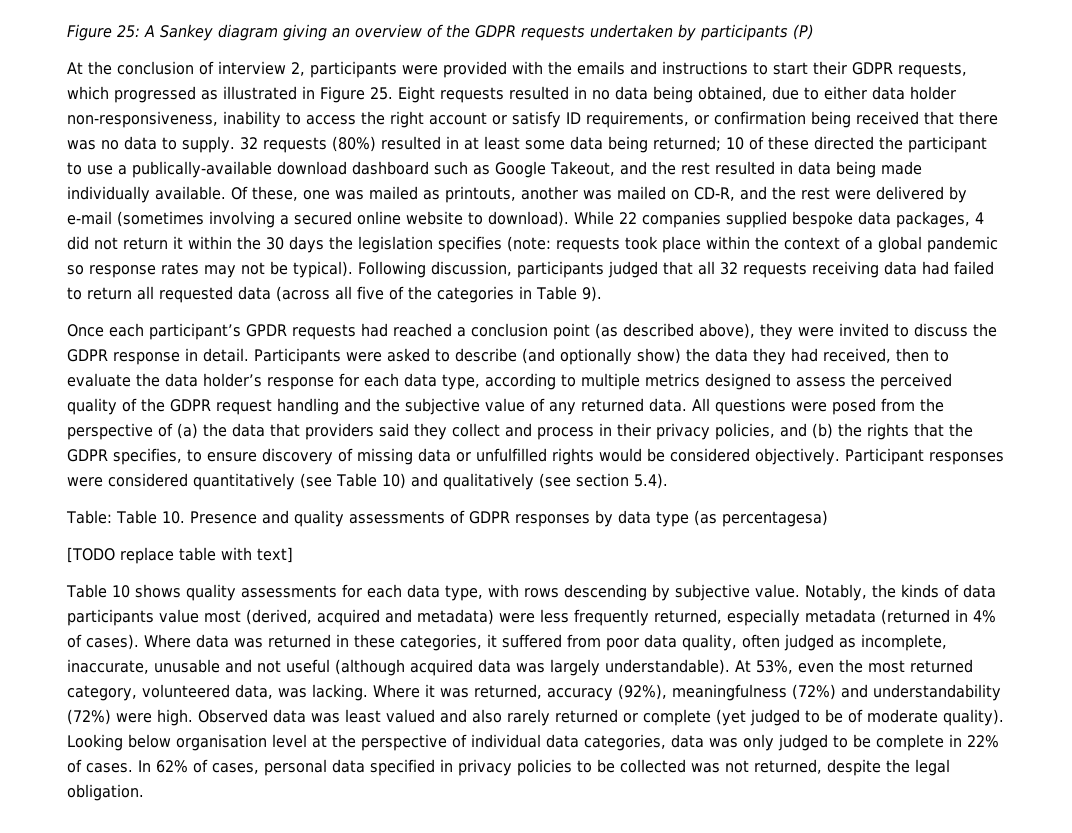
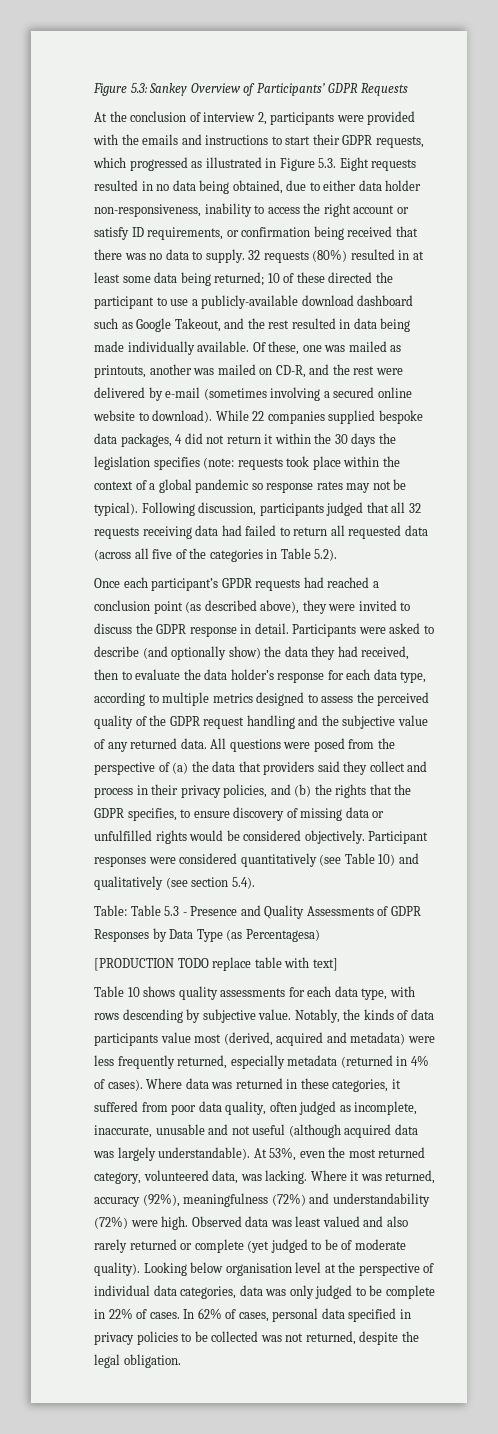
[67,24,814,41] Figure 25: A Sankey diagram giving an overview of the GDPR requests undertaken by participants (P) -> [93,83,408,96] Figure 5.3: Sankey Overview of Participants’ GDPR Requests
[369,87,393,100] 25. -> [318,158,337,168] 5.3.
[132,161,272,178] publically-available -> [201,295,299,309] publicly-available
[581,286,602,302] 9). -> [314,549,338,561] 5.2).
[161,510,828,527] [67,547,115,563] 10. Presence and quality assessments of GDPR responses by data type (as percentagesa) // [TODO -> [164,905,421,919] [94,928,320,942] [94,958,209,971] 5.3 - Presence and Quality Assessments of GDPR Responses by Data Type (as Percentagesa) // [PRODUCTION TODO

